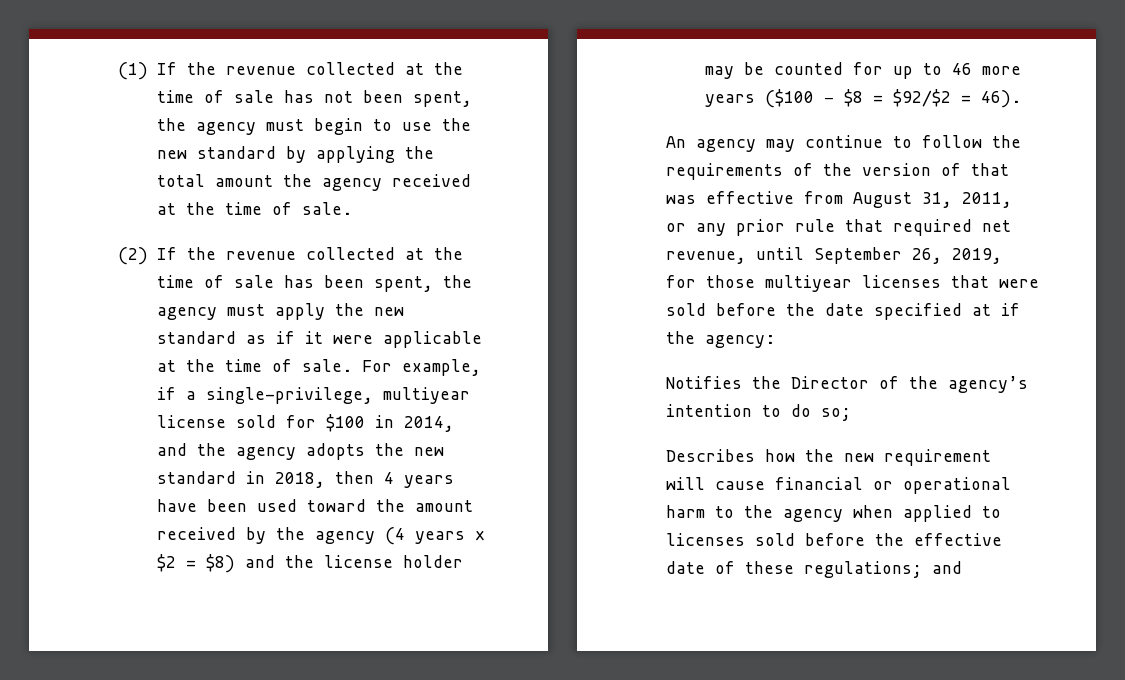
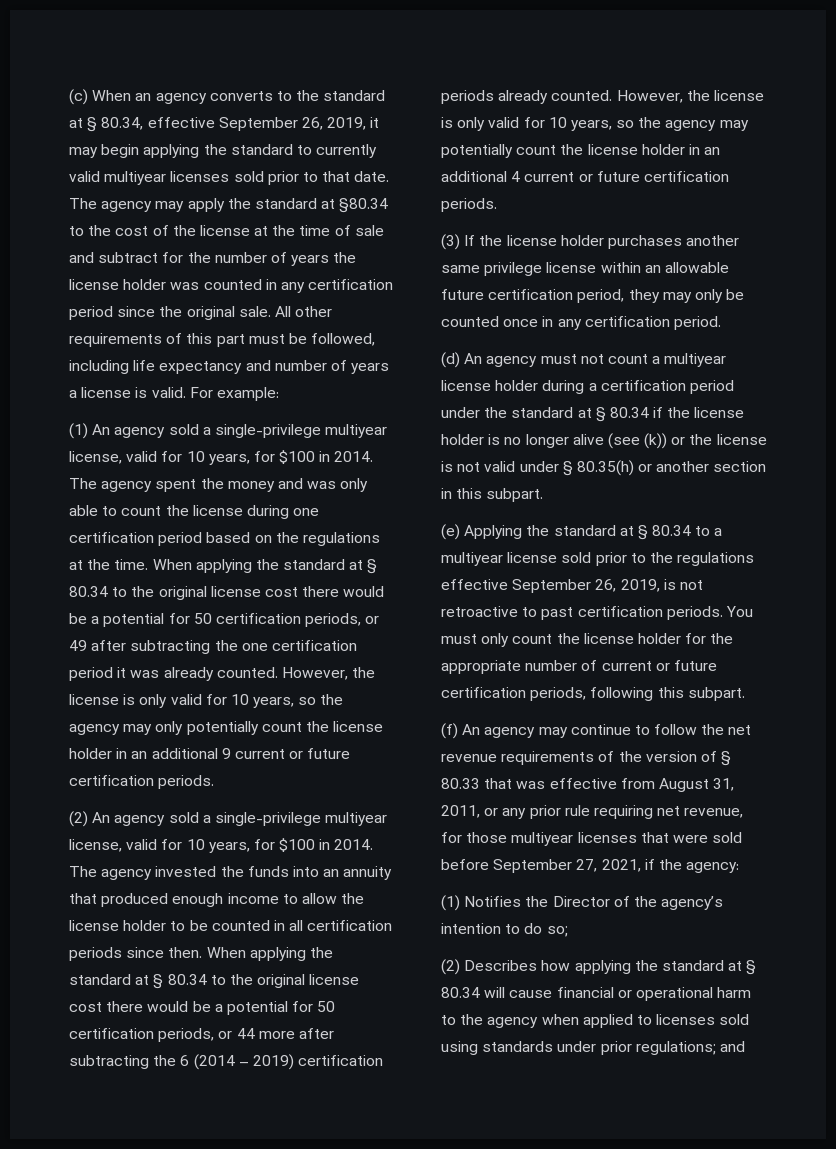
[118,62,463,80] [156,90,472,107] [156,118,471,135] [156,146,434,163] [156,174,471,191] [156,202,352,215] [118,247,463,265] [156,275,472,292] [156,303,404,320] [156,331,482,348] [156,359,481,376] [156,387,470,404] [156,414,454,432] [156,443,444,460] [156,471,454,488] [156,499,473,512] [156,527,485,545] [156,554,463,573] [704,62,1021,79] [704,89,1021,108] (1) If the revenue collected at the time of sale has not been spent, the agency must begin to use the new standard by applying the total amount the agency received at the time of sale. // (2) If the revenue collected at the time of sale has been spent, the agency must apply the new standard as if it were applicable at the time of sale. For example, if a single-privilege, multiyear license sold for $100 in 2014, and the agency adopts the new standard in 2018, then 4 years have been used toward the amount received by the agency (4 years × $2 = $8) and the license holder may be counted for up to 46 more years ($100 − $8 = $92/$2 = 46). // -> [69,89,386,105] [69,117,380,132] [69,144,378,158] [69,171,390,185] [69,198,389,213] [69,225,384,236] [69,252,357,266] [69,279,394,293] [69,306,333,320] [69,333,376,347] [69,360,390,374] [69,387,279,401] [69,423,388,439] [69,450,374,465] [69,478,369,492] [69,505,320,519] [69,532,380,546] [69,559,378,574] [69,586,385,600] [69,613,380,627] [69,640,357,654] [69,667,376,681] [69,694,344,708] [69,721,384,735] [69,748,351,759] [69,775,215,789] [69,811,388,827] [69,838,374,853] [69,866,393,880] [69,893,365,907] [69,920,393,931] [69,947,333,961] [69,974,360,989] [69,1001,336,1015] [69,1028,334,1042] [69,1054,384,1070] [441,90,764,104] [441,117,749,131] [441,144,721,158] [441,171,729,182] [441,198,497,212] [441,234,740,250] [441,262,729,276] [441,289,745,303] [441,316,721,330] [441,352,727,368] [441,380,734,394] [441,407,745,422] [441,433,767,449] [441,460,767,476] [441,488,544,502] [441,524,723,540] [441,552,755,566] [441,579,703,593] [441,606,753,620] [441,633,734,647] [441,660,717,674] [441,687,745,701] [441,723,458,739] (c) When an agency converts to the standard at § 80.34, effective September 26, 2019, it may begin applying the standard to currently valid multiyear licenses sold prior to that date. The agency may apply the standard at §80.34 to the cost of the license at the time of sale and subtract for the number of years the license holder was counted in any certification period since the original sale. All other requirements of this part must be followed, including life expectancy and number of years a license is valid. For example: // (1) An agency sold a single-privilege multiyear license, valid for 10 years, for $100 in 2014. The agency spent the money and was only able to count the license during one certification period based on the regulations at the time. When applying the standard at § 80.34 to the original license cost there would be a potential for 50 certification periods, or 49 after subtracting the one certification period it was already counted. However, the license is only valid for 10 years, so the agency may only potentially count the license holder in an additional 9 current or future certification periods. // (2) An agency sold a single-privilege multiyear license, valid for 10 years, for $100 in 2014. The agency invested the funds into an annuity that produced enough income to allow the license holder to be counted in all certification periods since then. When applying the standard at § 80.34 to the original license cost there would be a potential for 50 certification periods, or 44 more after subtracting the 6 (2014 – 2019) certification periods already counted. However, the license is only valid for 10 years, so the agency may potentially count the license holder in an additional 4 current or future certification periods. // (3) If the license holder purchases another same privilege license within an allowable future certification period, they may only be counted once in any certification period. // (d) An agency must not count a multiyear license holder during a certification period under the standard at § 80.34 if the license holder is no longer alive (see (k)) or the license is not valid under § 80.35(h) or another section in this subpart. // (e) Applying the standard at § 80.34 to a multiyear license sold prior to the regulations effective September 26, 2019, is not retroactive to past certification periods. You must only count the license holder for the appropriate number of current or future certification periods, following this subpart. // (f)
(1021, 141) none -> [728,725,752,735] [441,754,497,762] net revenue
(961, 169) none -> [721,751,732,766] [441,778,480,789] § 80.33
[845,219,1011,236] [666,247,1002,264] that required net revenue, until September 26, 2019, -> [593,805,744,819] requiring net revenue,
[786,303,991,320] the date specified at -> [493,859,641,873] September 27, 2021,
(775, 341) none -> [441,895,460,911] (1)
(851, 414) none -> [441,959,460,975] (2)
[805,449,991,466] the new requirement -> [574,960,757,975] [441,987,480,998] applying the standard at § 80.34
[805,533,1002,546] [666,561,794,574] before the effective date of these -> [441,1041,632,1055] using standards under prior

